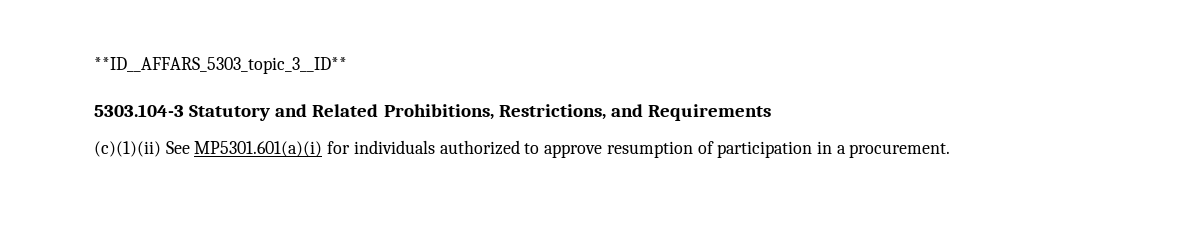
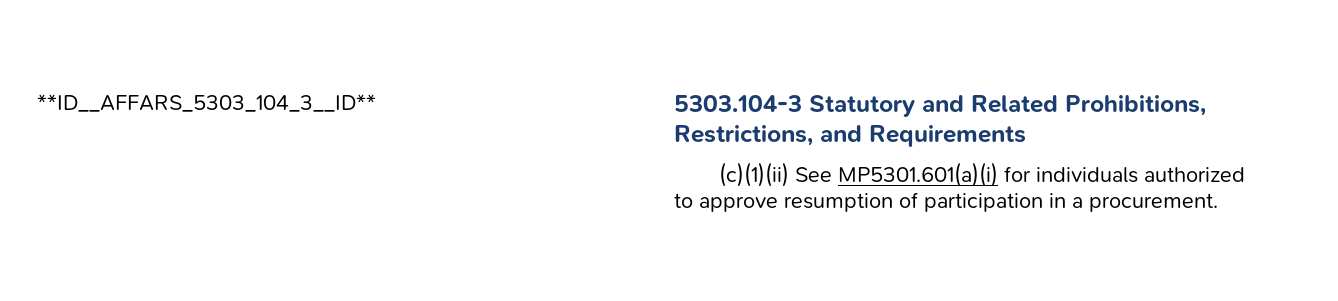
[94,57,347,74] **ID__AFFARS_5303_topic_3__ID** -> [37,94,376,112] **ID__AFFARS_5303_104_3__ID**

